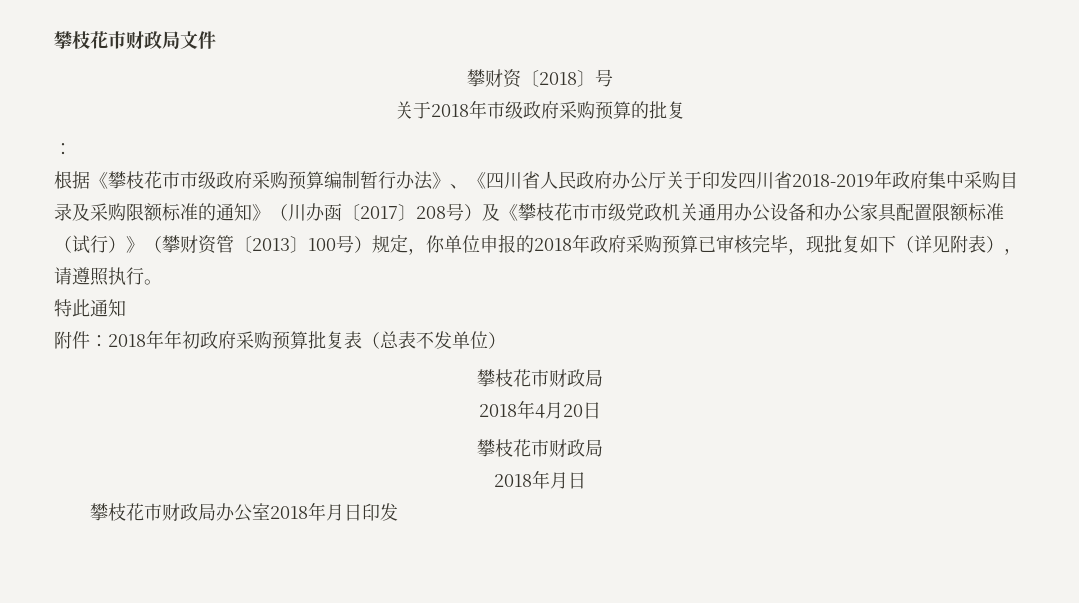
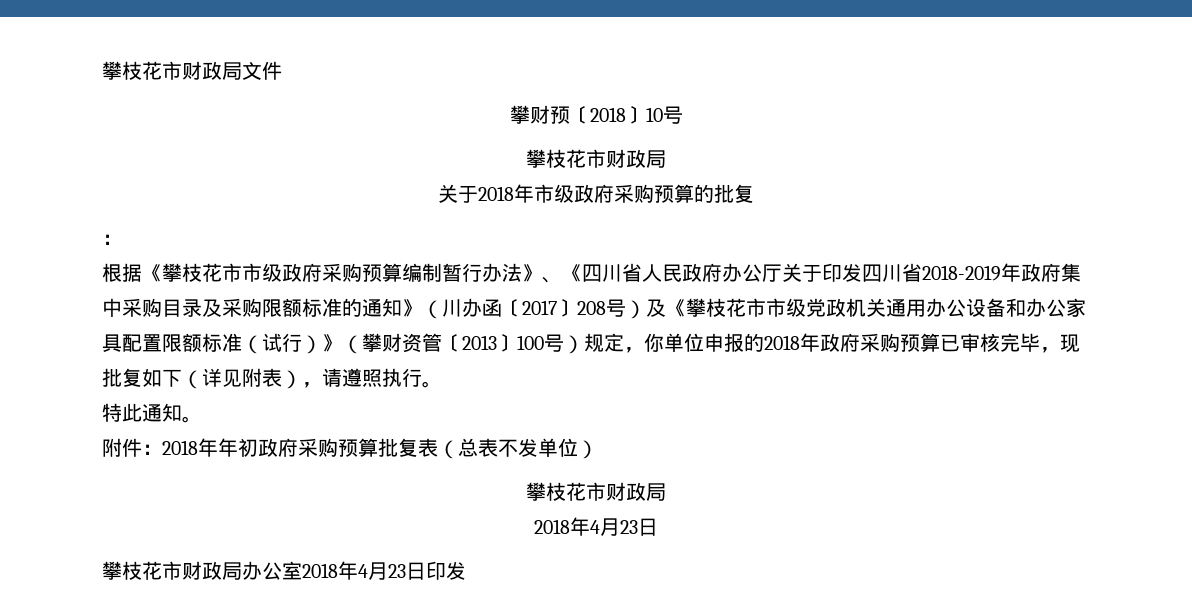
[502,69,522,88] 资 -> [549,106,570,124] 预
[594,69,613,87] 号 -> [645,106,683,124] [526,149,666,168] 10号 // 攀枝花市财政局
(126, 308) none -> [182,416,202,423] 。
[562,402,601,419] [476,439,603,457] [493,470,568,489] 20日 // 攀枝花市财政局 // 2018年月 -> [620,520,638,534] 23
[325,504,344,521] 月 -> [358,562,406,580] 4月23

